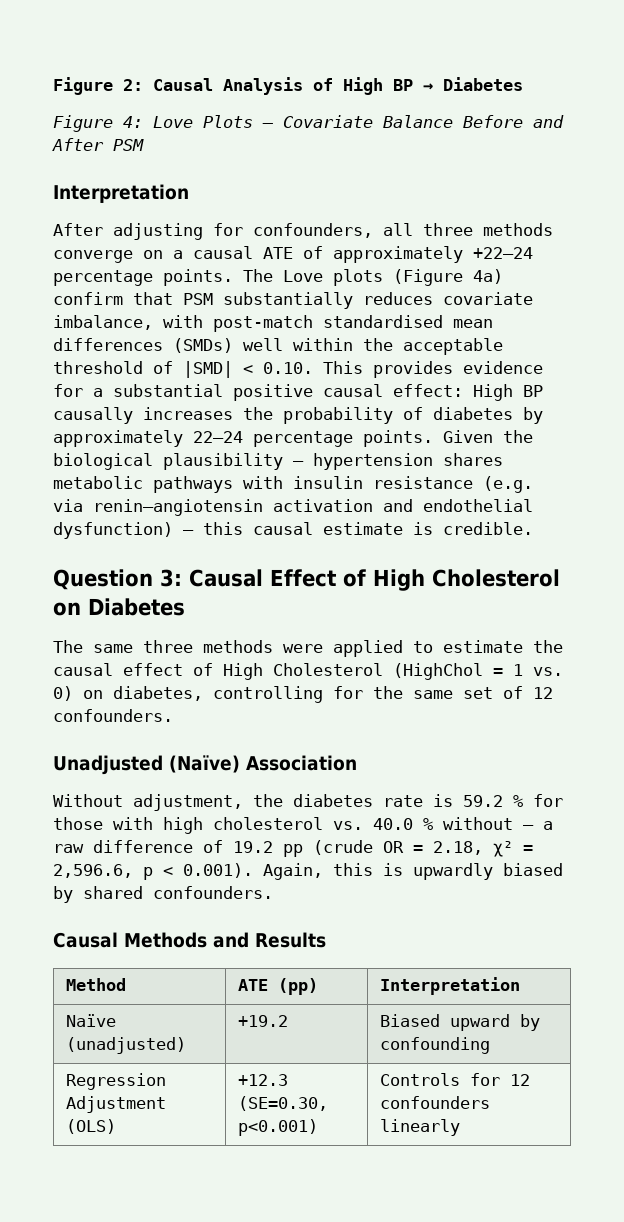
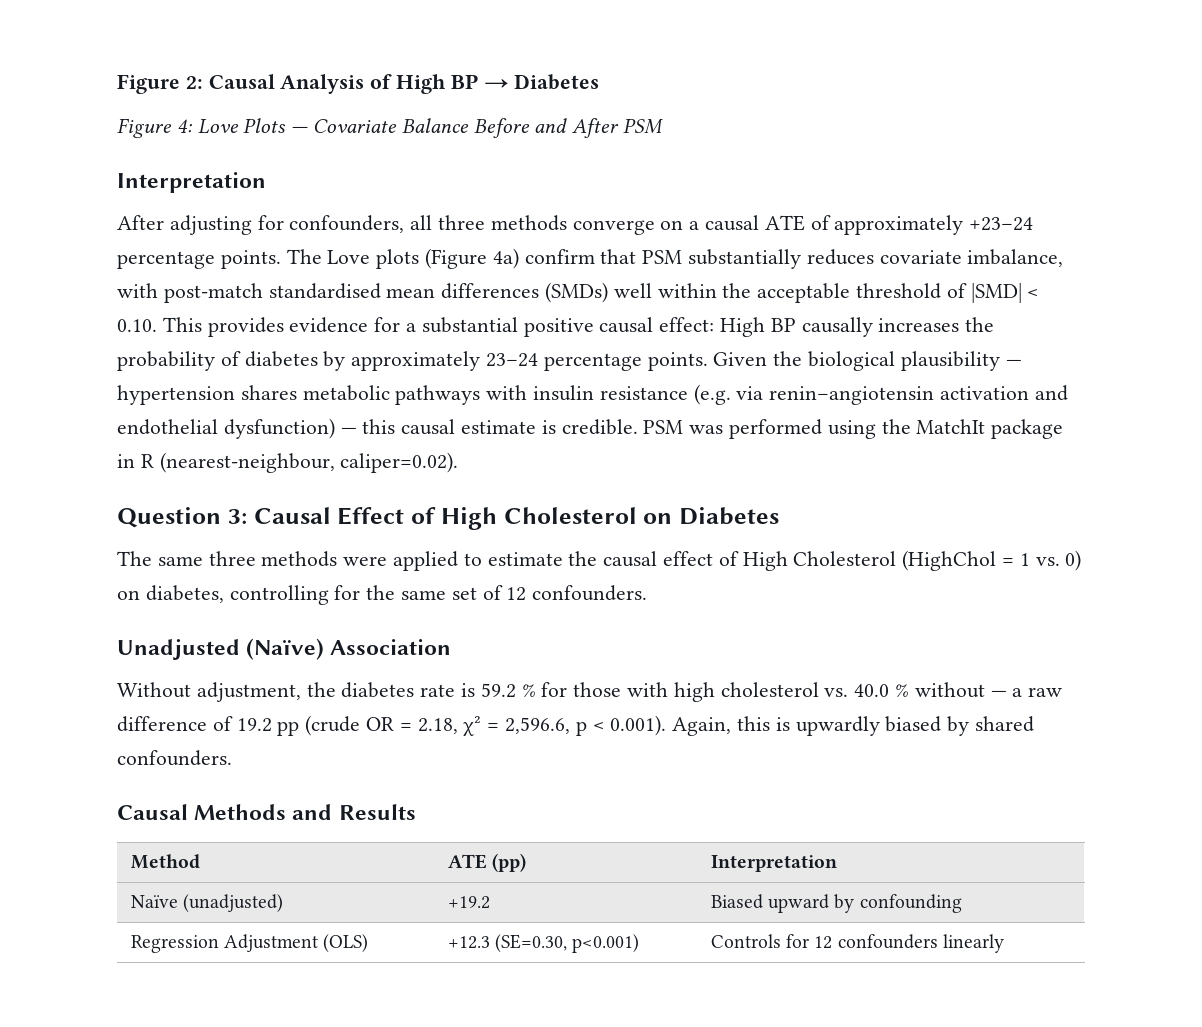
[473,247,533,259] +22–24 -> [969,217,1034,231] +23–24
[193,431,243,443] 22–24 -> [486,353,539,367] 23–24
(533, 528) none -> [643,419,1064,439] [117,452,459,473] PSM was performed using the MatchIt package in R (nearest-neighbour, caliper=0.02).

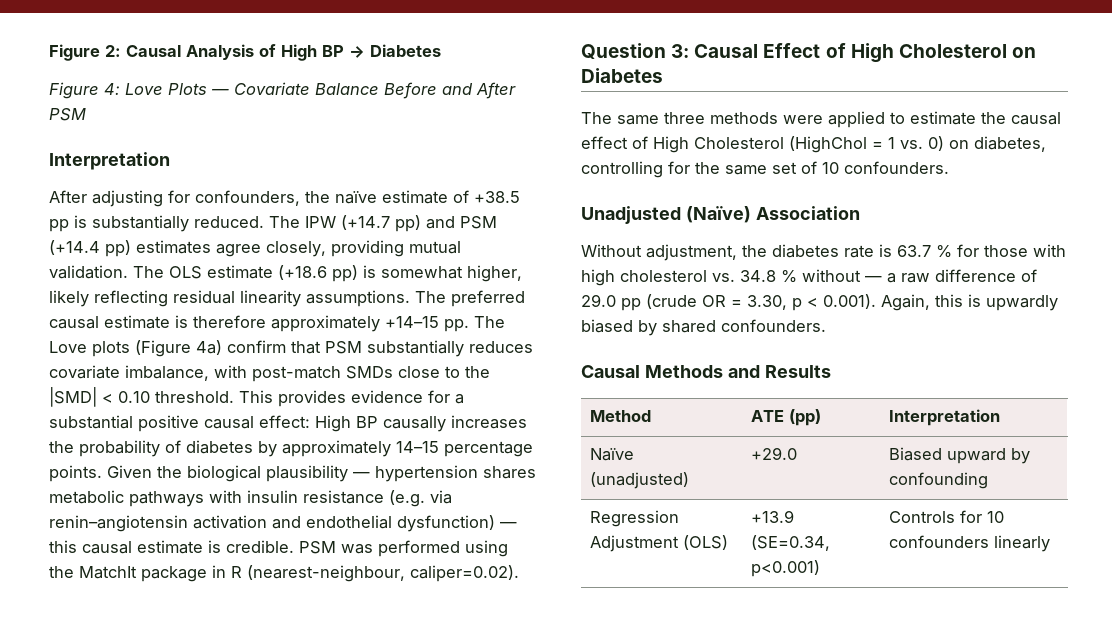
[410,215,1034,235] [117,250,281,269] all three methods converge on a causal ATE of approximately +23–24 percentage points. -> [305,190,520,204] [49,215,497,232] [49,240,461,257] [49,265,522,282] [49,290,525,307] [49,315,469,332] the naïve estimate of +38.5 pp is substantially reduced. The IPW (+14.7 pp) and PSM (+14.4 pp) estimates agree closely, providing mutual validation. The OLS estimate (+18.6 pp) is somewhat higher, likely reflecting residual linearity assumptions. The preferred causal estimate is therefore approximately +14–15 pp.
[268,282,1040,303] [117,319,157,332] standardised mean differences (SMDs) well within the acceptable threshold of |SMD| < 0.10. -> [346,366,490,379] [49,387,234,407] SMDs close to the |SMD| < 0.10 threshold.
[486,353,539,367] 23–24 -> [396,441,439,453] 14–15
[506,587,527,601] 12 -> [822,162,839,174] 10
[480,683,516,698] 59.2 -> [897,245,931,257] 63.7
[854,684,890,697] 40.0 -> [740,270,776,282] 34.8
[236,718,272,732] 19.2 -> [581,294,616,307] 29.0
[417,716,571,737] 2.18, χ² = 2,596.6, -> [747,295,787,310] 3.30,
[447,896,490,909] +19.2 -> [751,447,798,460] +29.0
[447,934,568,952] +12.3 (SE=0.30, -> [751,510,795,523] [751,535,831,551] +13.9 (SE=0.34,
[814,936,833,949] 12 -> [987,511,1005,523] 10

